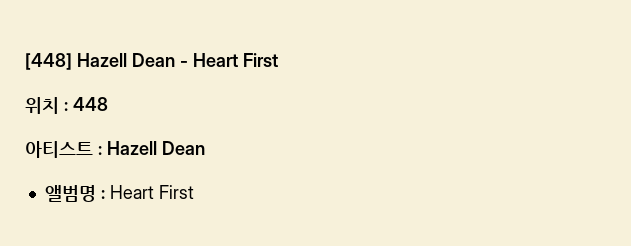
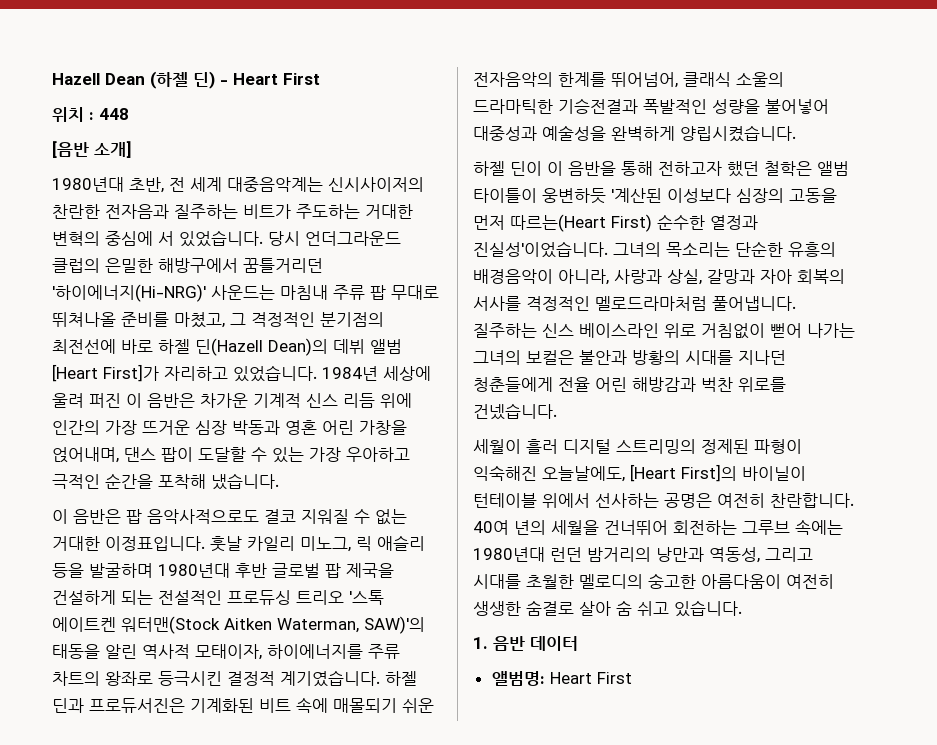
[25,53,175,70] [448] Hazell Dean -> [52,71,215,89] Hazell Dean (하젤 딘)
[25,141,205,158] [44,185,105,202] 아티스트 : Hazell Dean // 앨범명 : -> [52,141,132,158] [52,177,424,193] [52,204,413,219] [52,230,401,247] [52,258,323,273] [52,284,439,302] [52,312,384,328] [52,338,402,356] [52,364,431,382] [52,393,412,408] [52,420,407,435] [52,447,410,463] [52,473,279,490] [52,509,407,525] [52,535,425,552] [52,563,394,578] [52,590,384,605] [52,616,425,634] [52,644,400,660] [52,670,417,687] [52,697,434,713] [473,72,784,88] [473,98,829,114] [473,125,796,142] [473,161,849,177] [473,188,837,204] [473,214,758,232] [473,241,836,258] [473,269,845,285] [473,296,796,311] [473,323,855,339] [473,350,786,365] [473,377,786,392] [473,403,557,420] [473,439,802,454] [473,464,806,482] [473,493,854,508] [473,519,843,535] [473,547,813,563] [473,573,834,589] [473,600,742,617] [473,636,578,651] [491,671,545,686] [음반 소개] // 1980년대 초반, 전 세계 대중음악계는 신시사이저의 찬란한 전자음과 질주하는 비트가 주도하는 거대한 변혁의 중심에 서 있었습니다. 당시 언더그라운드 클럽의 은밀한 해방구에서 꿈틀거리던 '하이에너지(Hi-NRG)' 사운드는 마침내 주류 팝 무대로 뛰쳐나올 준비를 마쳤고, 그 격정적인 분기점의 최전선에 바로 하젤 딘(Hazell Dean)의 데뷔 앨범 [Heart First]가 자리하고 있었습니다. 1984년 세상에 울려 퍼진 이 음반은 차가운 기계적 신스 리듬 위에 인간의 가장 뜨거운 심장 박동과 영혼 어린 가창을 얹어내며, 댄스 팝이 도달할 수 있는 가장 우아하고 극적인 순간을 포착해 냈습니다. // 이 음반은 팝 음악사적으로도 결코 지워질 수 없는 거대한 이정표입니다. 훗날 카일리 미노그, 릭 애슬리 등을 발굴하며 1980년대 후반 글로벌 팝 제국을 건설하게 되는 전설적인 프로듀싱 트리오 '스톡 에이트켄 워터맨(Stock Aitken Waterman, SAW)'의 태동을 알린 역사적 모태이자, 하이에너지를 주류 차트의 왕좌로 등극시킨 결정적 계기였습니다. 하젤 딘과 프로듀서진은 기계화된 비트 속에 매몰되기 쉬운 전자음악의 한계를 뛰어넘어, 클래식 소울의 드라마틱한 기승전결과 폭발적인 성량을 불어넣어 대중성과 예술성을 완벽하게 양립시켰습니다. // 하젤 딘이 이 음반을 통해 전하고자 했던 철학은 앨범 타이틀이 웅변하듯 '계산된 이성보다 심장의 고동을 먼저 따르는(Heart First) 순수한 열정과 진실성'이었습니다. 그녀의 목소리는 단순한 유흥의 배경음악이 아니라, 사랑과 상실, 갈망과 자아 회복의 서사를 격정적인 멜로드라마처럼 풀어냅니다. 질주하는 신스 베이스라인 위로 거침없이 뻗어 나가는 그녀의 보컬은 불안과 방황의 시대를 지나던 청춘들에게 전율 어린 해방감과 벅찬 위로를 건넸습니다. // 세월이 흘러 디지털 스트리밍의 정제된 파형이 익숙해진 오늘날에도, [Heart First]의 바이닐이 턴테이블 위에서 선사하는 공명은 여전히 찬란합니다. 40여 년의 세월을 건너뛰어 회전하는 그루브 속에는 1980년대 런던 밤거리의 낭만과 역동성, 그리고 시대를 초월한 멜로디의 숭고한 아름다움이 여전히 생생한 숨결로 살아 숨 쉬고 있습니다. // 1. 음반 데이터 // 앨범명:

